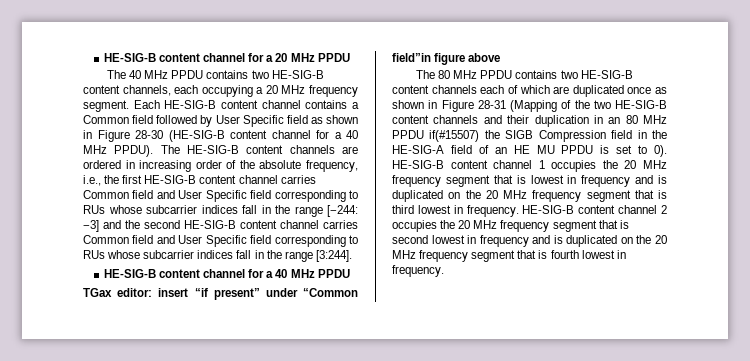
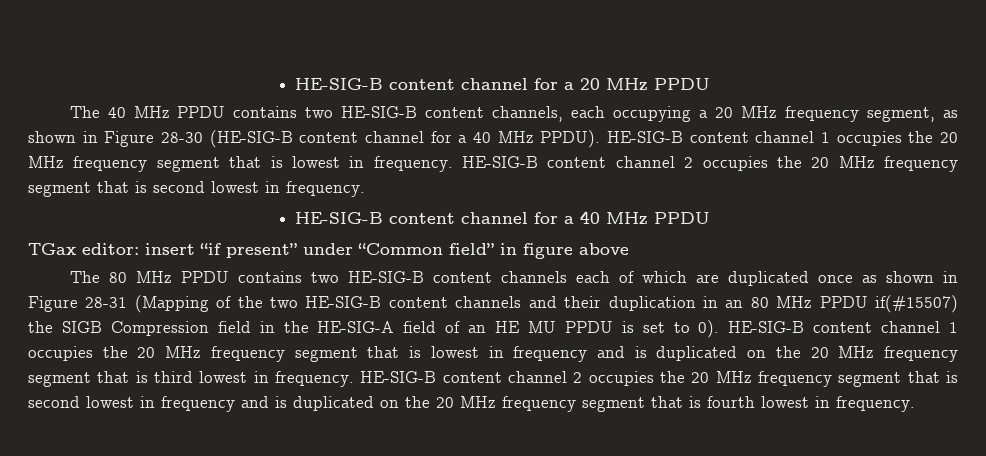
[83,100,359,112] [83,115,308,127] segment. Each HE-SIG-B content channel contains a Common field followed by User Specific field -> [867,107,936,122] segment,
[160,145,358,154] [83,160,358,172] [83,175,316,186] [83,190,358,202] [83,205,358,217] [83,220,358,232] [83,235,358,247] [83,250,352,262] The HE-SIG-B content channels are ordered in increasing order of the absolute frequency, i.e., the first HE-SIG-B content channel carries Common field and User Specific field corresponding to RUs whose subcarrier indices fall in the range [−244: −3] and the second HE-SIG-B content channel carries Common field and User Specific field corresponding to RUs whose subcarrier indices fall in the range [3:244]. -> [607,131,958,146] [28,156,958,172] [28,181,365,197] HE-SIG-B content channel 1 occupies the 20 MHz frequency segment that is lowest in frequency. HE-SIG-B content channel 2 occupies the 20 MHz frequency segment that is second lowest in frequency.
[392,53,431,62] field”in -> [449,243,517,255] field” in

